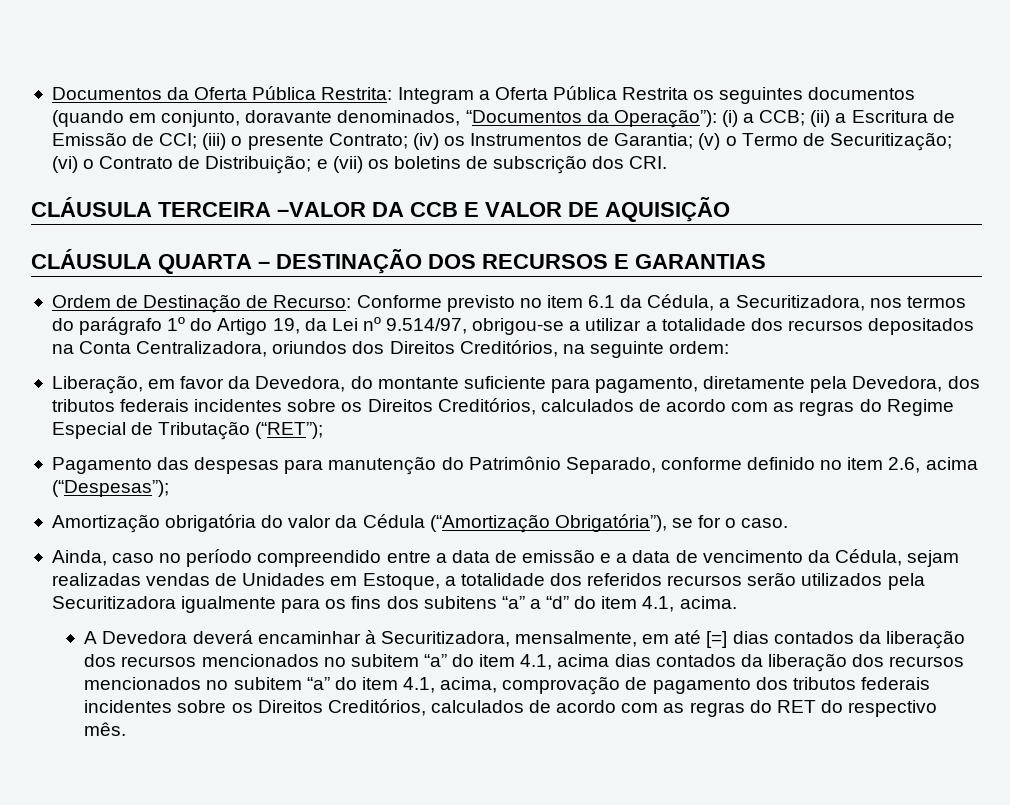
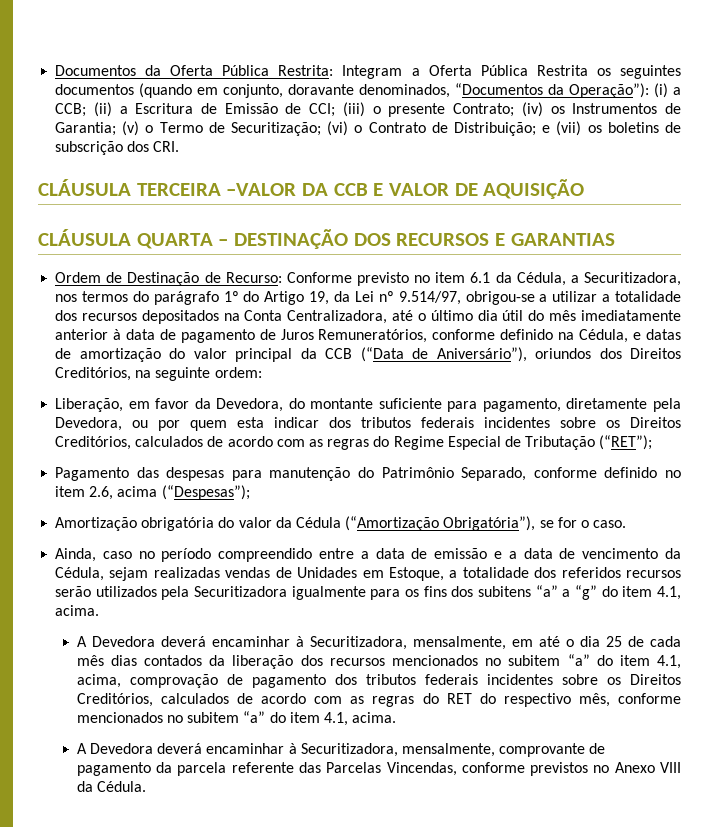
(268, 349) none -> [392,310,682,321] [55,329,682,343] [55,347,527,362] até o último dia útil do mês imediatamente anterior à data de pagamento de Juros Remuneratórios, conforme definido na Cédula, e datas de amortização do valor principal da CCB (“Data de Aniversário”),
(943, 384) none -> [132,417,320,431] ou por quem esta indicar
[546,596,570,609] “d” -> [575,585,598,600] “g”
[706,630,965,649] [84,654,610,670] [=] dias contados da liberação dos recursos mencionados no subitem “a” do item 4.1, acima -> [565,636,681,647] [76,655,104,666] o dia 25 de cada mês
[84,722,127,736] mês. -> [578,693,681,707] [76,711,397,726] [76,743,606,757] [76,762,681,776] [76,781,147,792] mês, conforme mencionados no subitem “a” do item 4.1, acima. // A Devedora deverá encaminhar à Securitizadora, mensalmente, comprovante de pagamento da parcela referente das Parcelas Vincendas, conforme previstos no Anexo VIII da Cédula.

